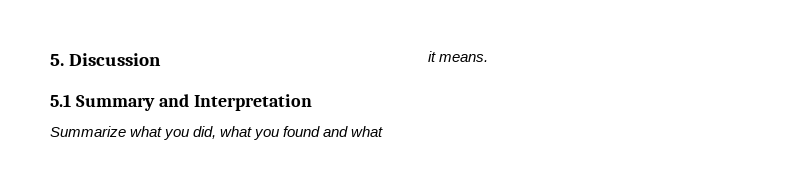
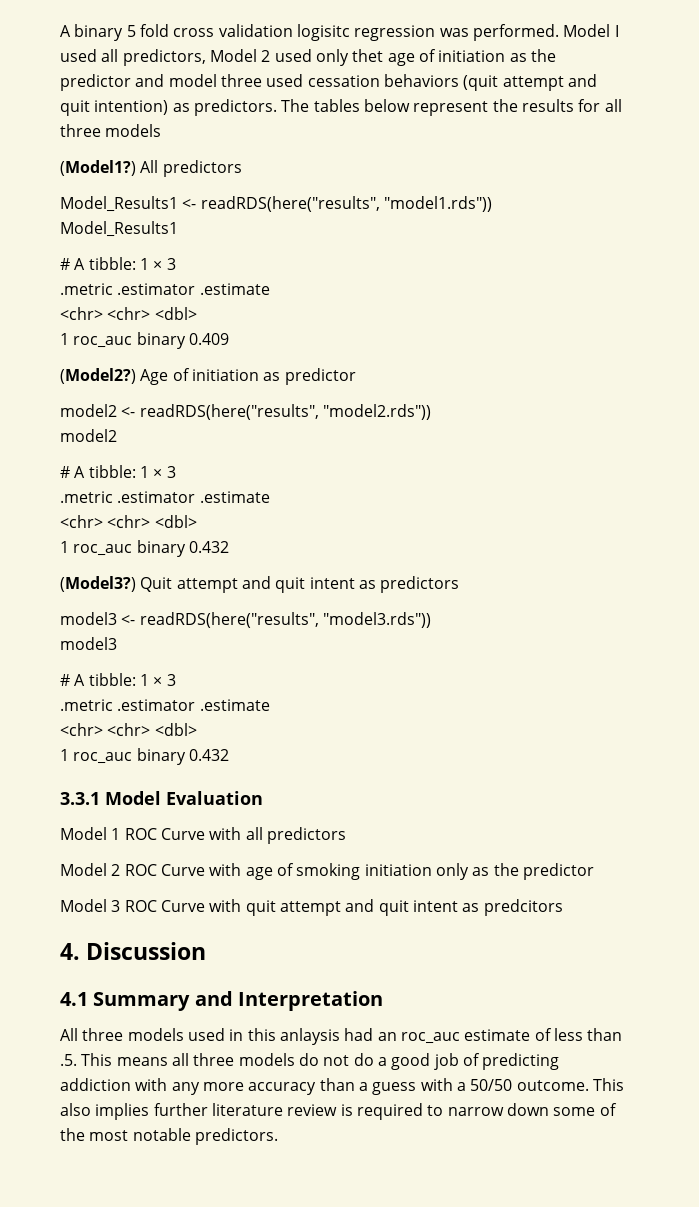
[50,54,64,66] 5. -> [60,24,619,41] [60,49,556,66] [60,74,597,91] [60,99,622,116] [60,124,162,137] [60,160,242,177] [60,196,492,212] [60,221,178,237] [60,257,176,270] [60,283,270,295] [60,307,197,320] [60,332,229,349] [60,368,356,385] [60,404,431,420] [60,429,117,442] [60,465,176,478] [60,491,270,503] [60,515,197,528] [60,540,229,557] [60,576,460,593] [60,612,431,628] [60,637,117,650] [60,673,176,686] [60,699,270,711] [60,723,197,736] [60,748,229,765] [60,791,263,805] [60,827,346,844] [60,863,594,880] [60,899,563,916] [60,943,80,960] A binary 5 fold cross validation logisitc regression was performed. Model I used all predictors, Model 2 used only thet age of initiation as the predictor and model three used cessation behaviors (quit attempt and quit intention) as predictors. The tables below represent the results for all three models // (Model1?) All predictors // Model_Results1 <- readRDS(here("results", "model1.rds")) // Model_Results1 // # A tibble: 1 × 3 // .metric .estimator .estimate // <chr> <chr> <dbl> // 1 roc_auc binary 0.409 // (Model2?) Age of initiation as predictor // model2 <- readRDS(here("results", "model2.rds")) // model2 // # A tibble: 1 × 3 // .metric .estimator .estimate // <chr> <chr> <dbl> // 1 roc_auc binary 0.432 // (Model3?) Quit attempt and quit intent as predictors // model3 <- readRDS(here("results", "model3.rds")) // model3 // # A tibble: 1 × 3 // .metric .estimator .estimate // <chr> <chr> <dbl> // 1 roc_auc binary 0.432 // 3.3.1 Model Evaluation // Model 1 ROC Curve with all predictors // Model 2 ROC Curve with age of smoking initiation only as the predictor // Model 3 ROC Curve with quit attempt and quit intent as predcitors // 4.
[50,94,71,107] 5.1 -> [60,992,88,1006] 4.1
[50,126,384,140] [428,51,489,62] Summarize what you did, what you found and what it means. -> [60,1028,623,1045] [60,1053,560,1070] [60,1078,624,1095] [60,1103,617,1120] [60,1128,278,1145] All three models used in this anlaysis had an roc_auc estimate of less than .5. This means all three models do not do a good job of predicting addiction with any more accuracy than a guess with a 50/50 outcome. This also implies further literature review is required to narrow down some of the most notable predictors.

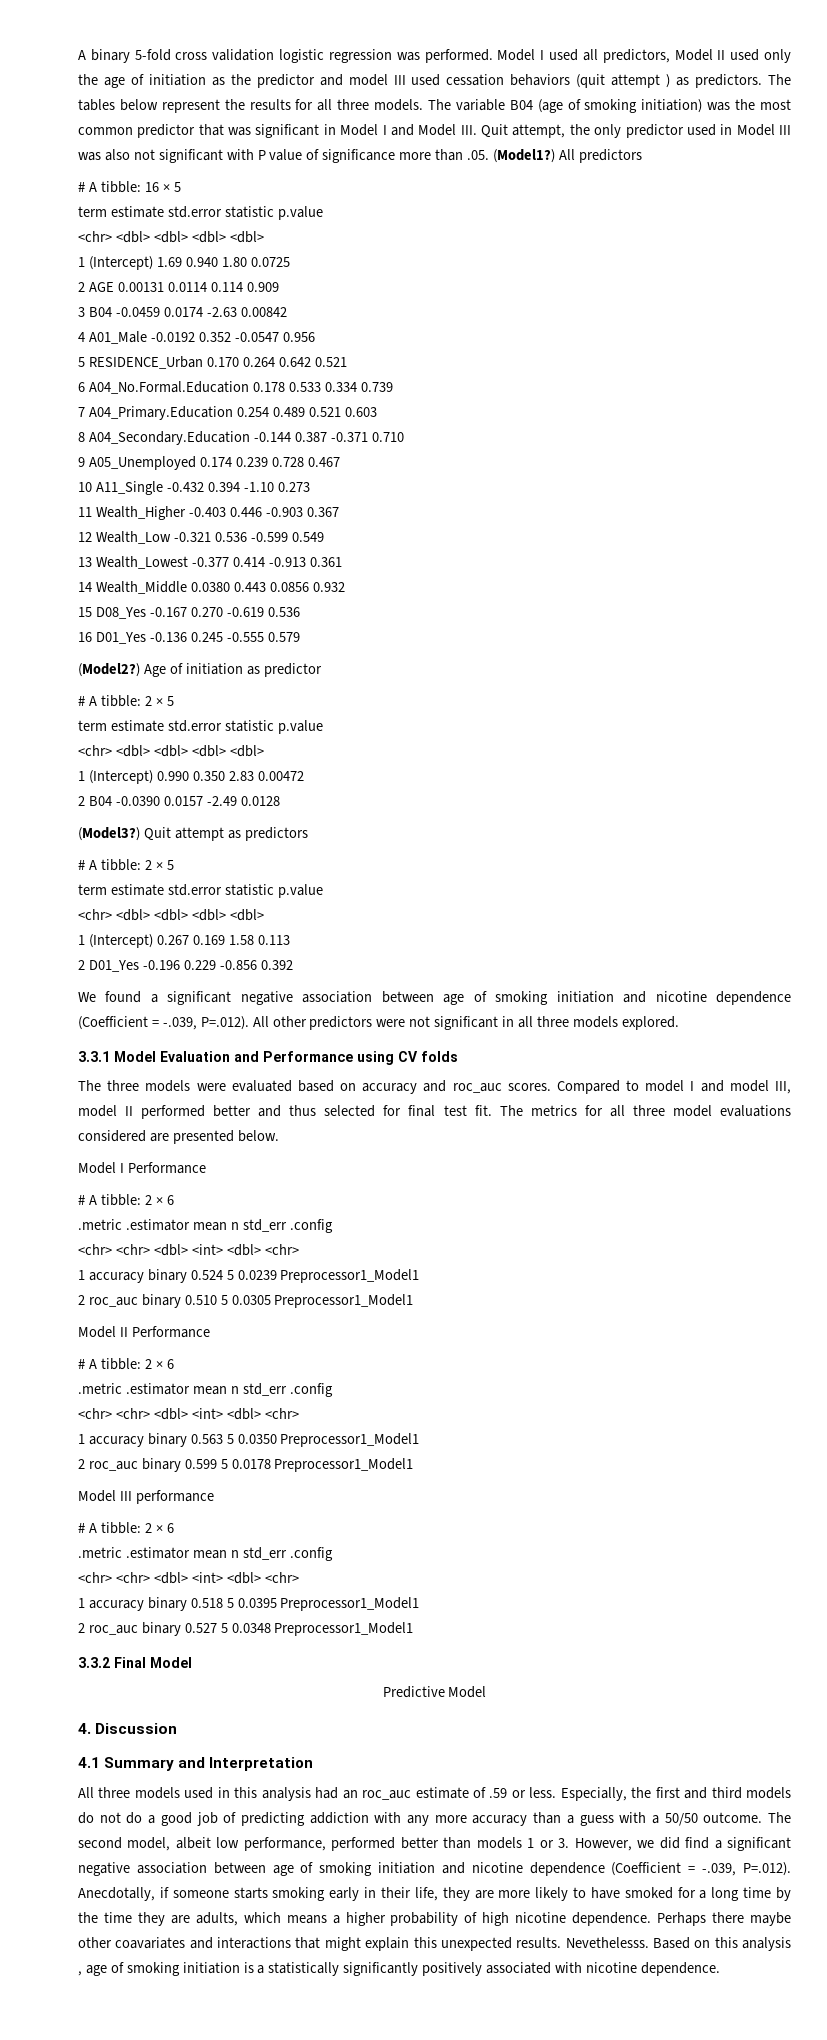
[126,24,169,37] 5 fold -> [134,49,171,61] 5-fold
[296,24,350,41] logisitc -> [279,49,325,63] logistic
[261,50,271,62] 2 -> [717,50,726,60] II
[352,49,384,62] thet -> [78,74,98,85] the
[220,74,262,87] three -> [393,75,406,85] III
[567,74,597,87] [60,100,169,116] and quit intention) -> [666,74,671,88] )
[105,124,162,137] [60,160,242,177] [60,196,492,212] [60,221,178,237] [60,257,176,270] [60,283,270,295] [60,307,197,320] [60,332,229,349] models // (Model1?) All predictors // Model_Results1 <- readRDS(here("results", "model1.rds")) // Model_Results1 // # A tibble: 1 × 3 // .metric .estimator .estimate // <chr> <chr> <dbl> // 1 roc_auc binary 0.409 -> [374,99,792,113] [78,124,791,138] [78,149,642,163] [78,181,181,193] [78,206,323,220] [78,231,264,243] [78,256,290,270] [78,282,279,292] [78,307,287,317] [78,331,315,344] [78,356,347,369] [78,381,393,394] [78,406,377,420] [78,431,404,445] [78,456,340,470] [78,481,310,495] [78,506,339,520] [78,531,324,544] [78,556,342,569] [78,581,345,594] [78,607,300,619] [78,632,300,644] models. The variable B04 (age of smoking initiation) was the most common predictor that was significant in Model I and Model III. Quit attempt, the only predictor used in Model III was also not significant with P value of significance more than .05. (Model1?) All predictors // # A tibble: 16 × 5 // term estimate std.error statistic p.value // <chr> <dbl> <dbl> <dbl> <dbl> // 1 (Intercept) 1.69 0.940 1.80 0.0725 // 2 AGE 0.00131 0.0114 0.114 0.909 // 3 B04 -0.0459 0.0174 -2.63 0.00842 // 4 A01_Male -0.0192 0.352 -0.0547 0.956 // 5 RESIDENCE_Urban 0.170 0.264 0.642 0.521 // 6 A04_No.Formal.Education 0.178 0.533 0.334 0.739 // 7 A04_Primary.Education 0.254 0.489 0.521 0.603 // 8 A04_Secondary.Education -0.144 0.387 -0.371 0.710 // 9 A05_Unemployed 0.174 0.239 0.728 0.467 // 10 A11_Single -0.432 0.394 -1.10 0.273 // 11 Wealth_Higher -0.403 0.446 -0.903 0.367 // 12 Wealth_Low -0.321 0.536 -0.599 0.549 // 13 Wealth_Lowest -0.377 0.414 -0.913 0.361 // 14 Wealth_Middle 0.0380 0.443 0.0856 0.932 // 15 D08_Yes -0.167 0.270 -0.619 0.536 // 16 D01_Yes -0.136 0.245 -0.555 0.579
[60,404,431,420] [60,429,117,442] [60,465,176,478] [60,491,270,503] [60,515,197,528] [60,540,229,557] [60,576,460,593] [60,612,431,628] [60,637,117,650] [60,673,176,686] [60,699,270,711] [60,723,197,736] [60,748,229,765] [60,791,263,805] [60,827,346,844] [60,863,594,880] [60,899,563,916] model2 <- readRDS(here("results", "model2.rds")) // model2 // # A tibble: 1 × 3 // .metric .estimator .estimate // <chr> <chr> <dbl> // 1 roc_auc binary 0.432 // (Model3?) Quit attempt and quit intent as predictors // model3 <- readRDS(here("results", "model3.rds")) // model3 // # A tibble: 1 × 3 // .metric .estimator .estimate // <chr> <chr> <dbl> // 1 roc_auc binary 0.432 // 3.3.1 Model Evaluation // Model 1 ROC Curve with all predictors // Model 2 ROC Curve with age of smoking initiation only as the predictor // Model 3 ROC Curve with quit attempt and quit intent as predcitors -> [78,695,174,707] [78,720,323,734] [78,745,264,757] [78,770,304,784] [78,796,280,806] [78,827,308,841] [78,859,174,871] [78,884,323,898] [78,909,264,921] [78,934,290,948] [78,960,293,972] [78,991,791,1005] [78,1016,679,1030] [78,1051,458,1065] [78,1080,791,1094] [78,1105,791,1119] [78,1130,279,1144] [78,1162,206,1174] [78,1194,174,1206] [78,1219,333,1233] [78,1244,299,1256] [78,1269,420,1283] [78,1294,414,1308] [78,1326,210,1338] [78,1358,174,1370] [78,1383,333,1397] [78,1408,299,1420] [78,1433,420,1447] [78,1458,414,1472] [78,1490,214,1504] [78,1522,174,1534] [78,1547,333,1561] [78,1572,299,1584] [78,1597,420,1611] [78,1622,414,1636] [78,1657,192,1668] [382,1686,487,1698] # A tibble: 2 × 5 // term estimate std.error statistic p.value // <chr> <dbl> <dbl> <dbl> <dbl> // 1 (Intercept) 0.990 0.350 2.83 0.00472 // 2 B04 -0.0390 0.0157 -2.49 0.0128 // (Model3?) Quit attempt as predictors // # A tibble: 2 × 5 // term estimate std.error statistic p.value // <chr> <dbl> <dbl> <dbl> <dbl> // 1 (Intercept) 0.267 0.169 1.58 0.113 // 2 D01_Yes -0.196 0.229 -0.856 0.392 // We found a significant negative association between age of smoking initiation and nicotine dependence (Coefficient = -.039, P=.012). All other predictors were not significant in all three models explored. // 3.3.1 Model Evaluation and Performance using CV folds // The three models were evaluated based on accuracy and roc_auc scores. Compared to model I and model III, model II performed better and thus selected for final test fit. The metrics for all three model evaluations considered are presented below. // Model I Performance // # A tibble: 2 × 6 // .metric .estimator mean n std_err .config // <chr> <chr> <dbl> <int> <dbl> <chr> // 1 accuracy binary 0.524 5 0.0239 Preprocessor1_Model1 // 2 roc_auc binary 0.510 5 0.0305 Preprocessor1_Model1 // Model II Performance // # A tibble: 2 × 6 // .metric .estimator mean n std_err .config // <chr> <chr> <dbl> <int> <dbl> <chr> // 1 accuracy binary 0.563 5 0.0350 Preprocessor1_Model1 // 2 roc_auc binary 0.599 5 0.0178 Preprocessor1_Model1 // Model III performance // # A tibble: 2 × 6 // .metric .estimator mean n std_err .config // <chr> <chr> <dbl> <int> <dbl> <chr> // 1 accuracy binary 0.518 5 0.0395 Preprocessor1_Model1 // 2 roc_auc binary 0.527 5 0.0348 Preprocessor1_Model1 // 3.3.2 Final Model // Predictive Model
[279,1028,340,1045] anlaysis -> [261,1787,311,1801] analysis
[553,1028,623,1041] [60,1053,235,1066] less than .5. This means all three -> [489,1787,742,1801] .59 or less. Especially, the first and third
[592,1078,624,1091] [60,1103,617,1120] [60,1128,278,1145] This also implies further literature review is required to narrow down some of the most notable predictors. -> [768,1812,792,1823] [78,1837,791,1851] [78,1862,791,1876] [78,1887,792,1901] [78,1912,791,1926] [78,1937,791,1951] [78,1962,720,1976] The second model, albeit low performance, performed better than models 1 or 3. However, we did find a significant negative association between age of smoking initiation and nicotine dependence (Coefficient = -.039, P=.012). Anecdotally, if someone starts smoking early in their life, they are more likely to have smoked for a long time by the time they are adults, which means a higher probability of high nicotine dependence. Perhaps there maybe other coavariates and interactions that might explain this unexpected results. Nevethelesss. Based on this analysis , age of smoking initiation is a statistically significantly positively associated with nicotine dependence.

